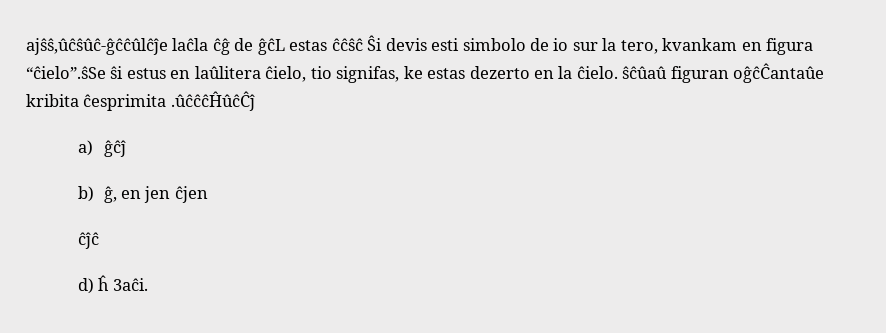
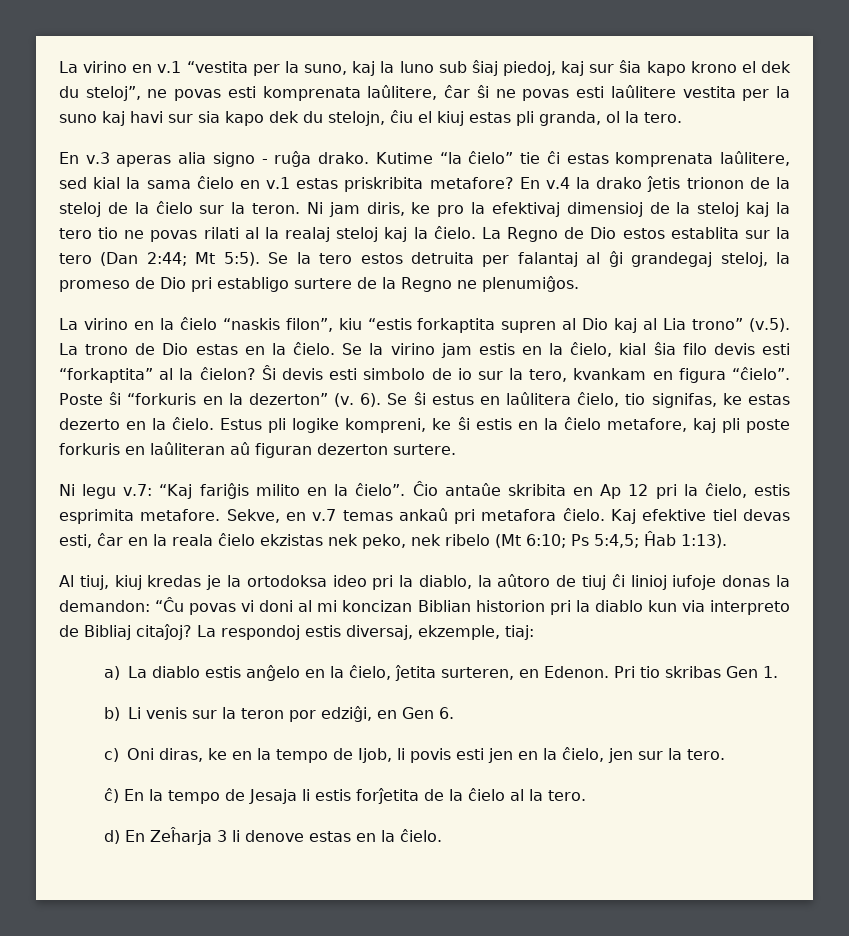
[26,38,363,55] ajŝŝ,ûĉŝûĉ-ĝĉĉûlĉĵe laĉla ĉĝ de ĝĉL estas ĉĉŝĉ -> [59,60,792,76] [59,85,791,101] [59,110,682,126] [59,151,790,167] [59,176,790,192] [59,201,791,217] [59,226,790,242] [59,251,790,267] [59,276,579,292] [59,317,791,333] [59,342,790,358] [59,367,256,383] La virino en v.1 “vestita per la suno, kaj la luno sub ŝiaj piedoj, kaj sur ŝia kapo krono el dek du steloj”, ne povas esti komprenata laûlitere, ĉar ŝi ne povas esti laûlitere vestita per la suno kaj havi sur sia kapo dek du stelojn, ĉiu el kiuj estas pli granda, ol la tero. // En v.3 aperas alia signo - ruĝa drako. Kutime “la ĉielo” tie ĉi estas komprenata laûlitere, sed kial la sama ĉielo en v.1 estas priskribita metafore? En v.4 la drako ĵetis trionon de la steloj de la ĉielo sur la teron. Ni jam diris, ke pro la efektivaj dimensioj de la steloj kaj la tero tio ne povas rilati al la realaj steloj kaj la ĉielo. La Regno de Dio estos establita sur la tero (Dan 2:44; Mt 5:5). Se la tero estos detruita per falantaj al ĝi grandegaj steloj, la promeso de Dio pri establigo surtere de la Regno ne plenumiĝos. // La virino en la ĉielo “naskis filon”, kiu “estis forkaptita supren al Dio kaj al Lia trono” (v.5). La trono de Dio estas en la ĉielo. Se la virino jam estis en la ĉielo, kial ŝia filo devis esti “forkaptita” al la ĉielon?
[26,66,106,79] “ĉielo”.ŝSe -> [732,367,790,380] [59,392,408,407] “ĉielo”. Poste ŝi “forkuris en la dezerton” (v. 6). Se
[622,63,825,83] [26,91,255,111] [77,140,126,157] [77,186,208,203] [77,232,99,249] [77,275,148,294] ŝĉûaû figuran oĝĉĈantaûe kribita ĉesprimita .ûĉĉĉĤûĉĈĵ // a) ĝĉĵ // b) ĝ, en jen ĉjen // ĉĵĉ // d) ĥ 3aĉi. -> [220,417,790,433] [59,442,456,458] [59,481,790,499] [59,508,791,524] [59,531,727,549] [59,574,790,590] [59,597,791,615] [59,624,534,640] [103,665,778,681] [103,706,454,722] [103,747,725,763] [103,788,586,804] [103,827,442,845] Estus pli logike kompreni, ke ŝi estis en la ĉielo metafore, kaj pli poste forkuris en laûliteran aû figuran dezerton surtere. // Ni legu v.7: “Kaj fariĝis milito en la ĉielo”. Ĉio antaûe skribita en Ap 12 pri la ĉielo, estis esprimita metafore. Sekve, en v.7 temas ankaû pri metafora ĉielo. Kaj efektive tiel devas esti, ĉar en la reala ĉielo ekzistas nek peko, nek ribelo (Mt 6:10; Ps 5:4,5; Ĥab 1:13). // Al tiuj, kiuj kredas je la ortodoksa ideo pri la diablo, la aûtoro de tiuj ĉi linioj iufoje donas la demandon: “Ĉu povas vi doni al mi koncizan Biblian historion pri la diablo kun via interpreto de Bibliaj citaĵoj? La respondoj estis diversaj, ekzemple, tiaj: // a) La diablo estis anĝelo en la ĉielo, ĵetita surteren, en Edenon. Pri tio skribas Gen 1. // b) Li venis sur la teron por edziĝi, en Gen 6. // c) Oni diras, ke en la tempo de Ijob, li povis esti jen en la ĉielo, jen sur la tero. // ĉ) En la tempo de Jesaja li estis forĵetita de la ĉielo al la tero. // d) En Zeĥarja 3 li denove estas en la ĉielo.

